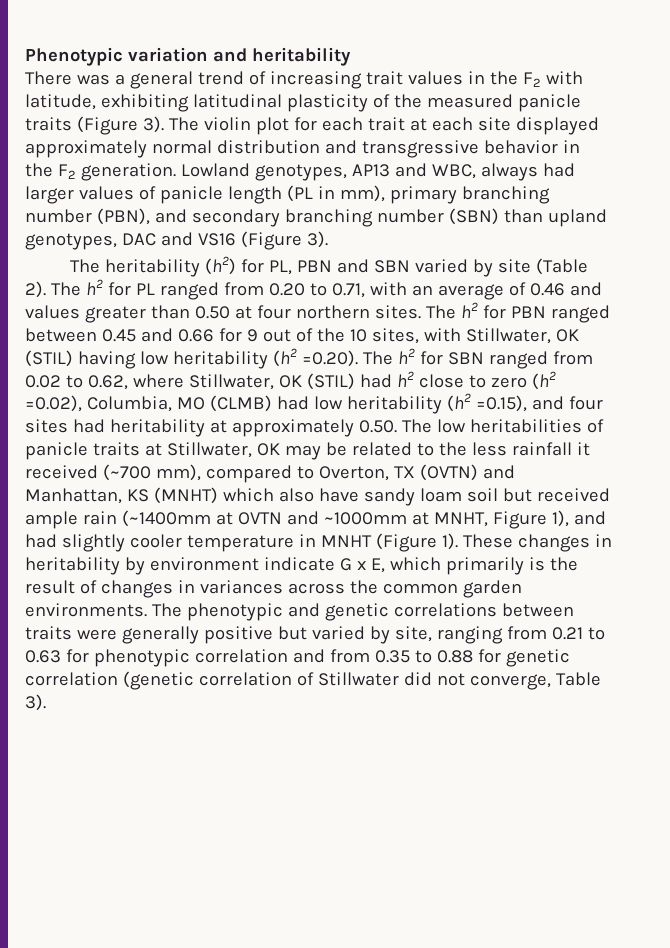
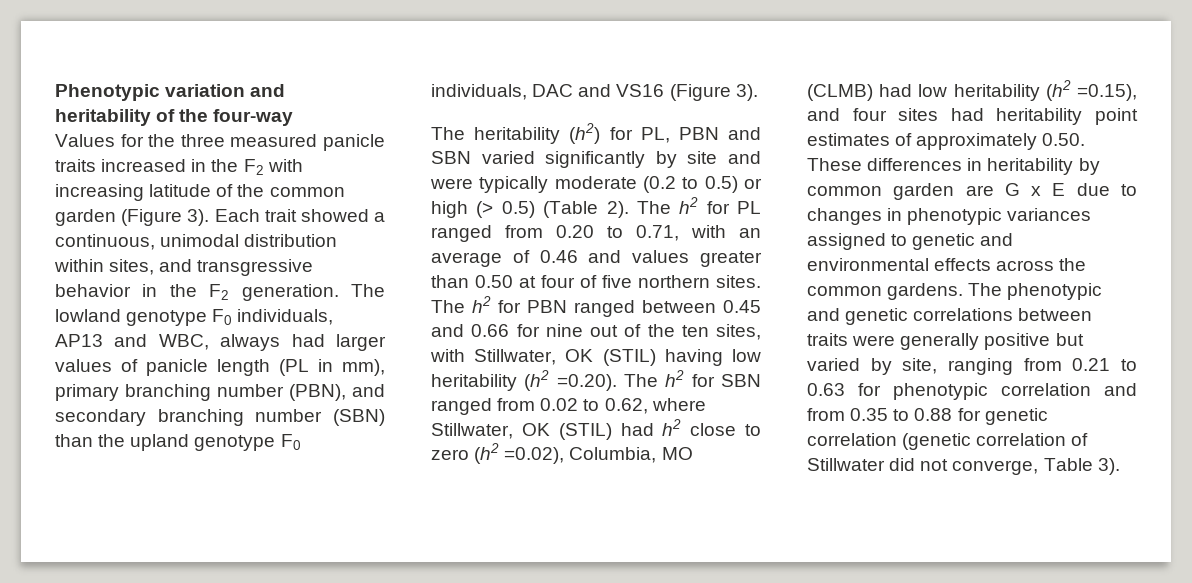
[25,71,583,89] [25,94,581,112] [25,116,599,135] [25,140,320,158] // There was a general trend of increasing trait values in the F2 with latitude, exhibiting latitudinal plasticity of the measured panicle traits (Figure 3). The violin plot for each trait at each site displayed approximately normal distribution -> [156,109,294,126] [55,134,385,151] [55,159,303,175] [55,184,345,201] [55,209,386,226] [55,234,338,250] [54,259,155,275] of the four-way // Values for the three measured panicle traits increased in the F2 with increasing latitude of the common garden (Figure 3). Each trait showed a continuous, unimodal distribution within sites,
[180,163,347,181] Lowland genotypes, -> [351,284,385,297] [55,309,334,326] The lowland genotype F0 individuals,
[547,209,607,227] [25,233,117,250] upland genotypes, -> [98,434,301,451] [431,84,527,100] the upland genotype F0 individuals,
(468, 266) none -> [545,151,646,168] significantly
(531, 266) none -> [728,151,761,164] [430,176,762,193] [431,201,535,218] and were typically moderate (0.2 to 0.5) or high (> 0.5)
(291, 312) none -> [580,275,632,288] of five
[246,329,258,342] 9 -> [545,324,583,337] nine
[349,329,367,342] 10 -> [681,325,709,337] ten
[209,419,604,437] [25,442,590,460] [25,464,515,483] [25,487,610,506] [25,510,606,529] [25,533,612,552] [25,557,578,575] [25,580,283,598] at approximately 0.50. The low heritabilities of panicle traits at Stillwater, OK may be related to the less rainfall it received (~700 mm), compared to Overton, TX (OVTN) and Manhattan, KS (MNHT) which also have sandy loam soil but received ample rain (~1400mm at OVTN and ~1000mm at MNHT, Figure 1), and had slightly cooler temperature in MNHT (Figure 1). These changes in heritability by environment indicate G x E, which primarily is the result of changes in variances -> [1095,108,1138,125] [807,133,1086,150] [807,158,1100,175] [807,183,1137,200] [807,208,1092,225] [807,233,1014,250] [807,258,992,271] point estimates of approximately 0.50. These differences in heritability by common garden are G x E due to changes in phenotypic variances assigned to genetic and environmental effects
[462,580,522,598] [25,603,147,617] garden environments. -> [887,283,964,300] gardens.

